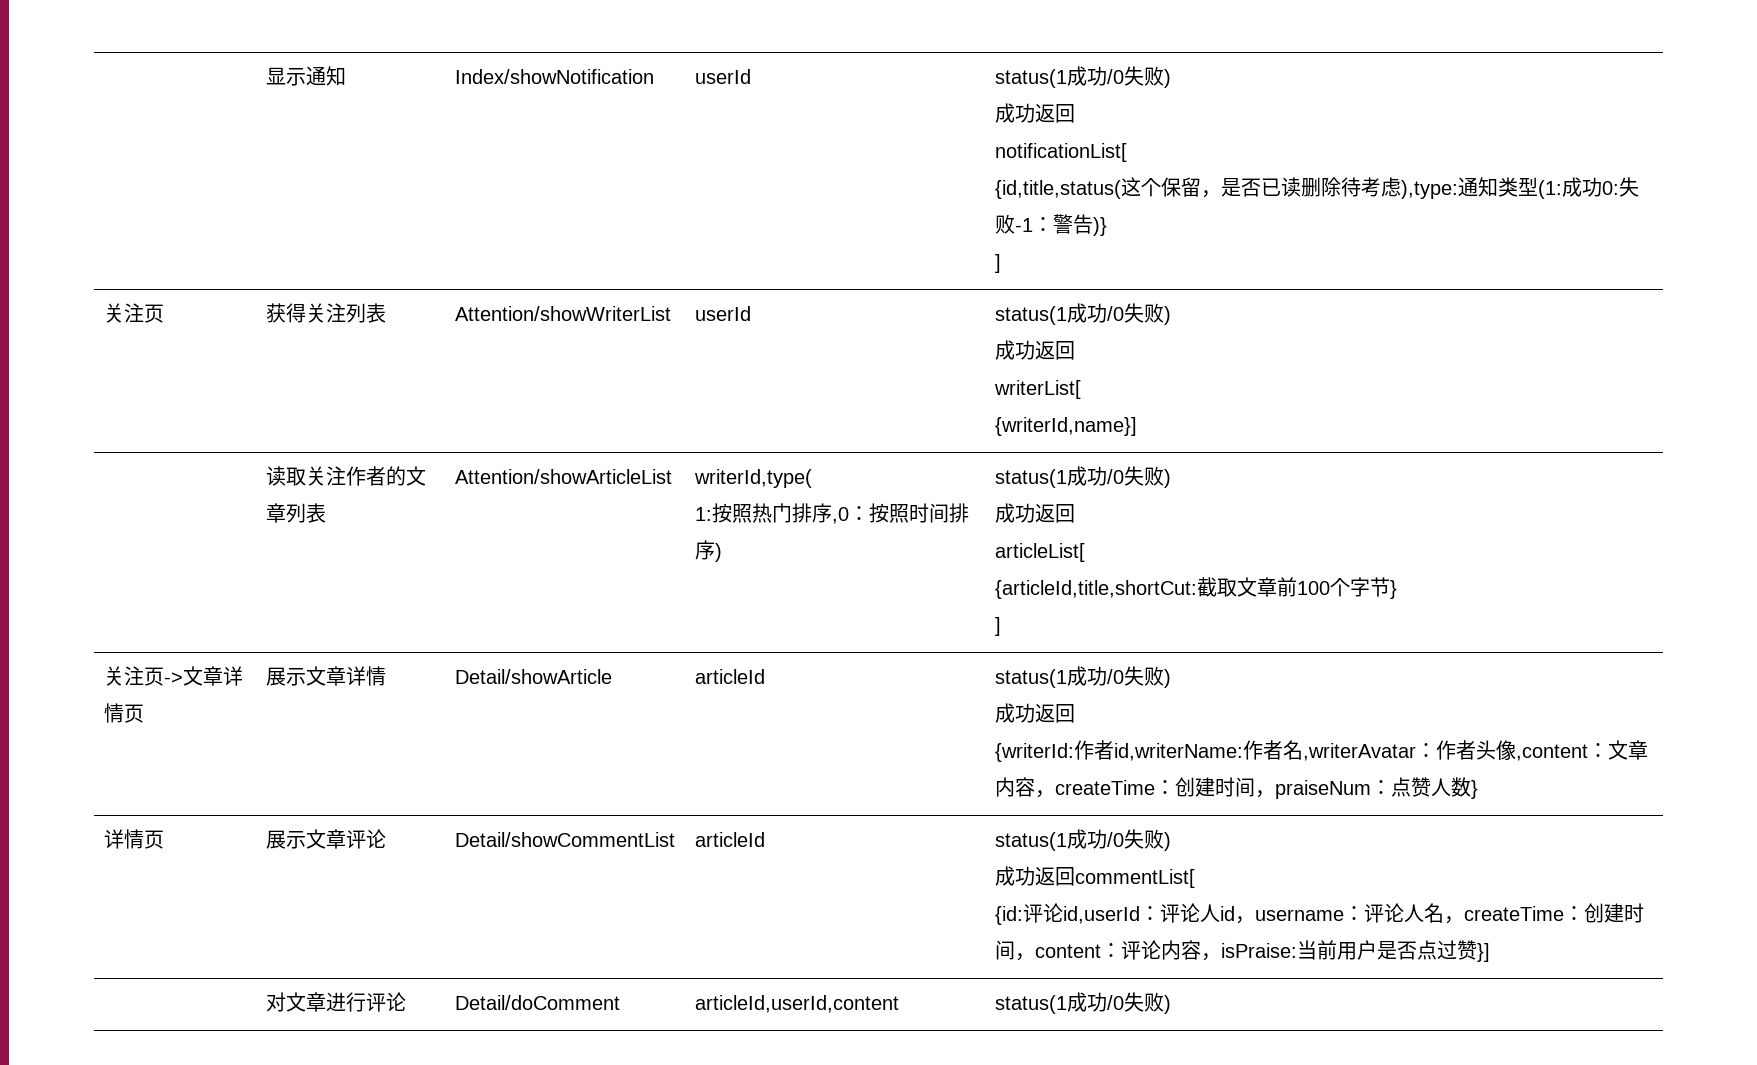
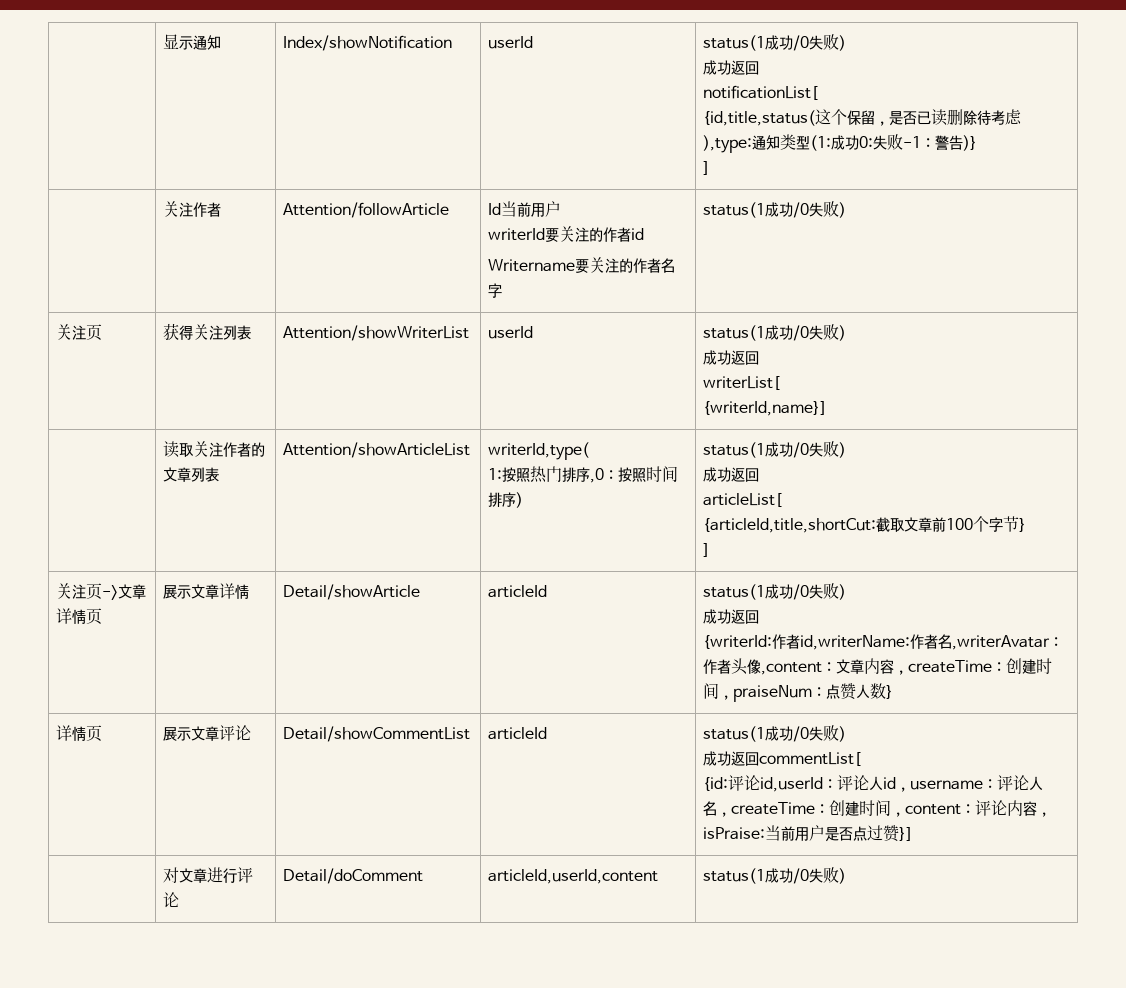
(1001, 263) none -> [163,201,222,217] [283,202,450,218] [488,201,562,217] [488,226,645,242] [488,257,676,273] [488,283,503,298] [703,201,847,218] // | 关注作者 | Attention/followArticle | Id当前用户 // writerId要关注的作者id // Writername要关注的作者名字 | status(1成功/0失败)

